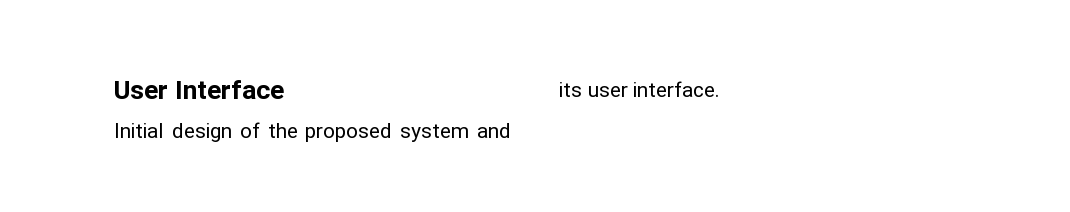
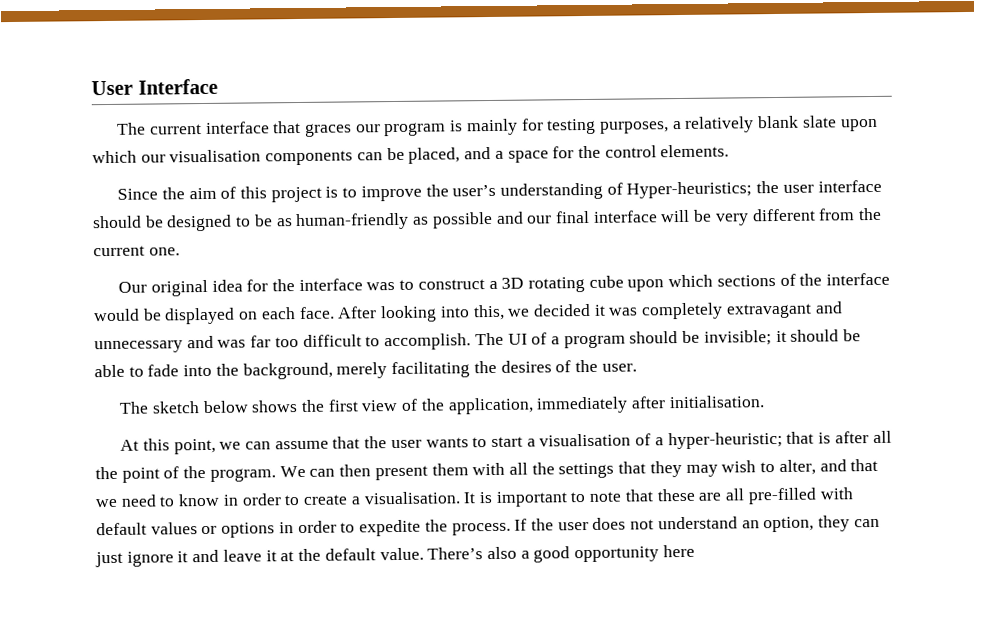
[114,122,511,142] [559,81,721,97] Initial design of the proposed system and its user interface. -> [117,115,878,137] [92,144,730,166] [117,179,882,203] [92,207,883,232] [93,245,180,257] [118,272,891,297] [93,301,843,325] [94,329,862,354] [94,359,637,380] [119,395,765,415] [120,430,892,455] [95,458,879,483] [95,487,853,508] [96,515,880,538] [95,544,695,568] The current interface that graces our program is mainly for testing purposes, a relatively blank slate upon which our visualisation components can be placed, and a space for the control elements. // Since the aim of this project is to improve the user’s understanding of Hyper-heuristics; the user interface should be designed to be as human-friendly as possible and our final interface will be very different from the current one. // Our original idea for the interface was to construct a 3D rotating cube upon which sections of the interface would be displayed on each face. After looking into this, we decided it was completely extravagant and unnecessary and was far too difficult to accomplish. The UI of a program should be invisible; it should be able to fade into the background, merely facilitating the desires of the user. // The sketch below shows the first view of the application, immediately after initialisation. // At this point, we can assume that the user wants to start a visualisation of a hyper-heuristic; that is after all the point of the program. We can then present them with all the settings that they may wish to alter, and that we need to know in order to create a visualisation. It is important to note that these are all pre-filled with default values or options in order to expedite the process. If the user does not understand an option, they can just ignore it and leave it at the default value. There’s also a good opportunity here

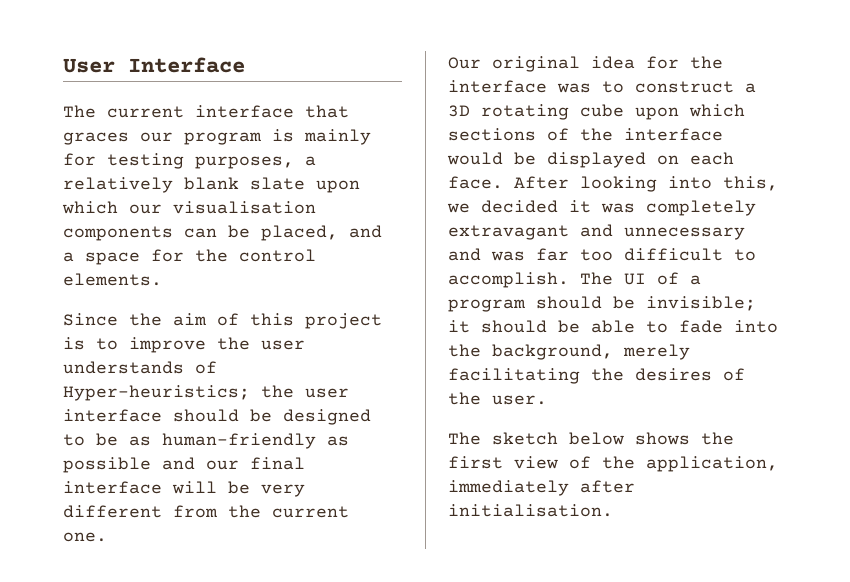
[452,182,604,200] user’s understanding -> [261,340,305,350] [63,361,184,374] user understands
[120,430,892,455] [95,458,879,483] [95,487,853,508] [96,515,880,538] [95,544,695,568] // At this point, we can assume that the user wants to start a visualisation of a hyper-heuristic; that is after all the point of the program. We can then present them with all the settings that they may wish to alter, and that we need to know in order to create a visualisation. It is important to note that these are all pre-filled with default values or options in order to expedite the process. If the user does not understand an option, they can just ignore it and leave it at the default value. There’s also a good opportunity here -> (613, 510) none

